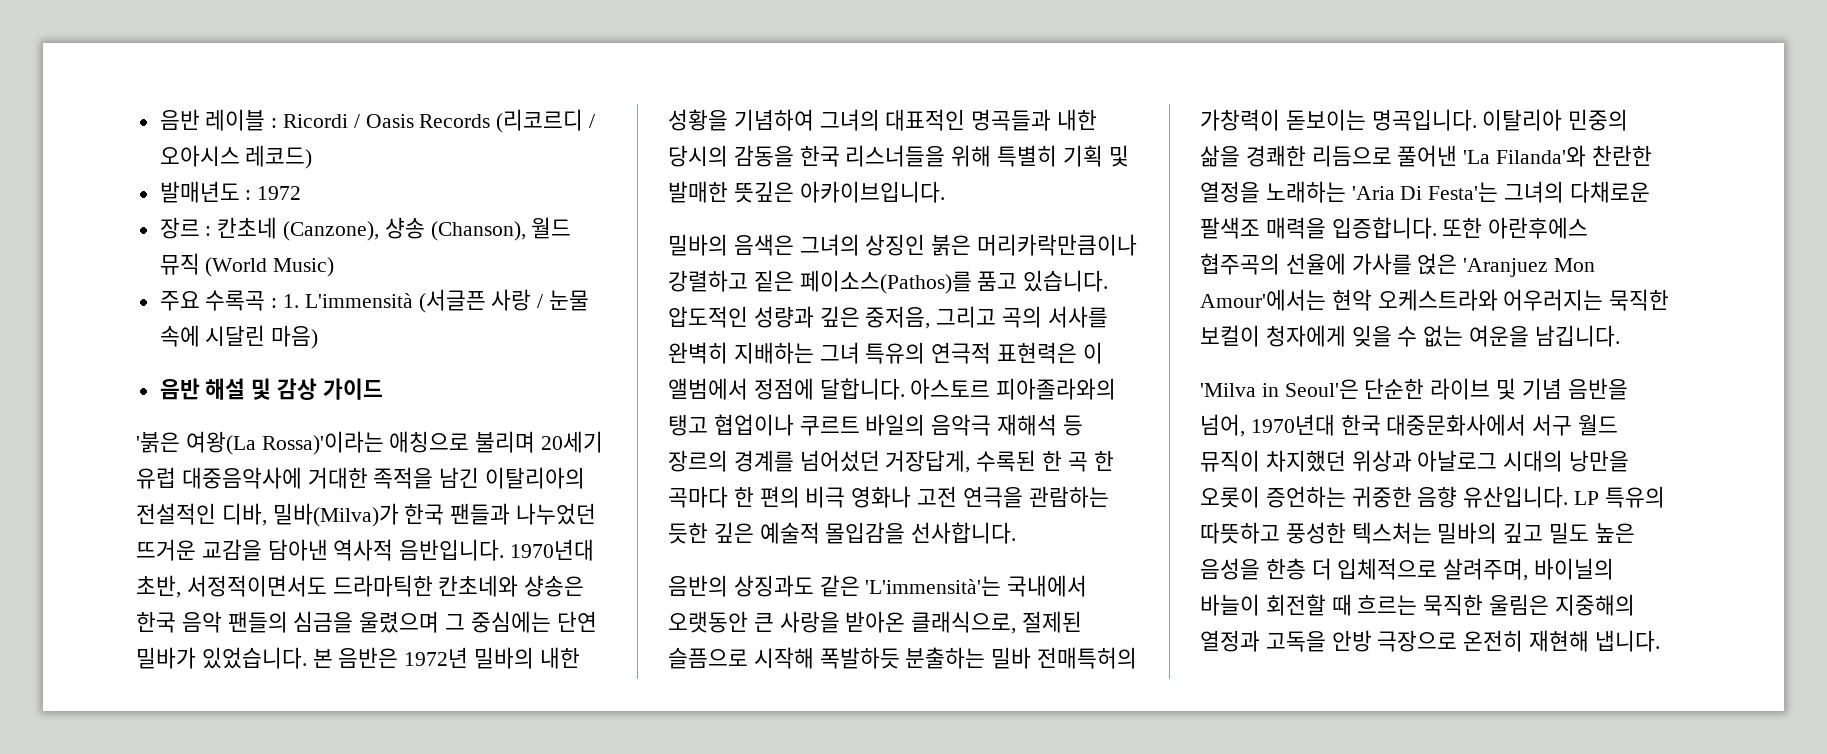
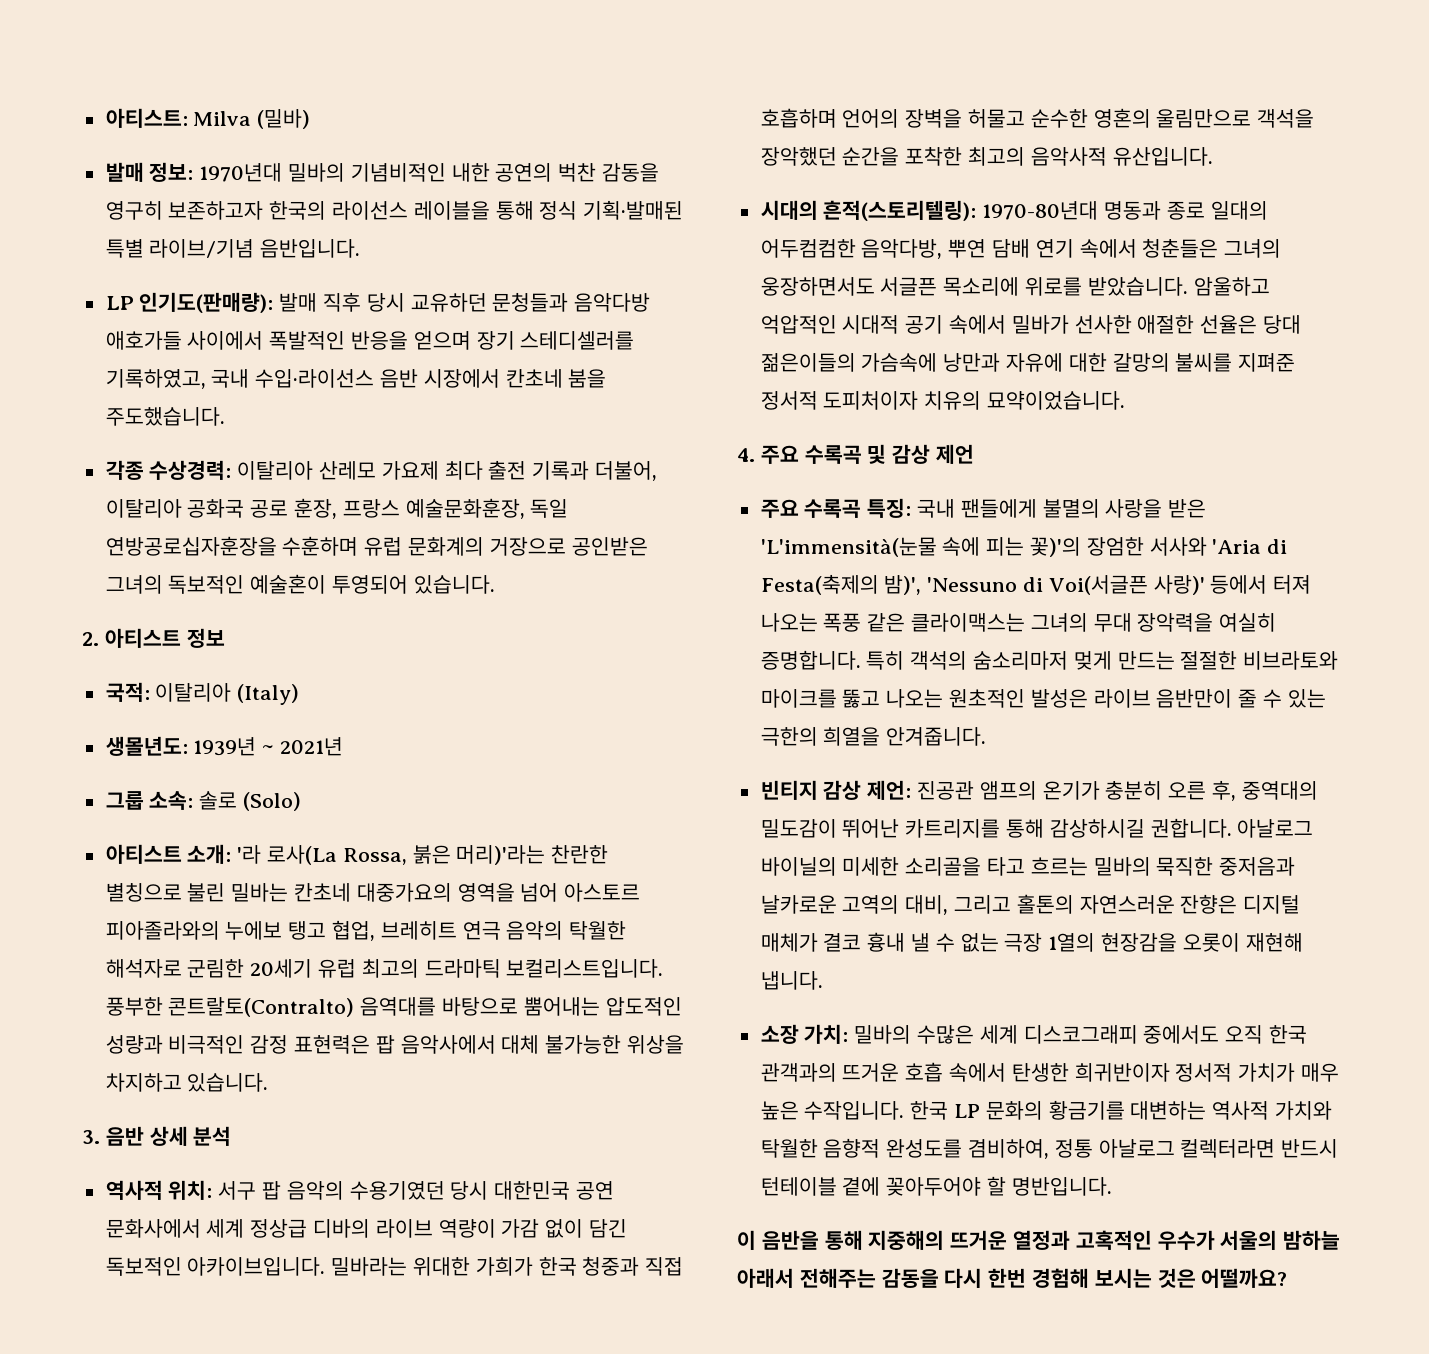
[159,109,596,133] [159,145,313,169] [159,181,302,203] [159,217,572,241] [159,253,335,277] [159,289,590,313] [159,325,319,349] [159,378,383,400] [136,431,604,455] [136,467,586,489] [136,503,597,527] [136,539,595,561] [136,575,585,598] [136,611,597,633] [136,647,580,669] [668,109,1098,131] [668,145,1129,167] [668,181,945,203] [668,234,1138,256] [668,270,1109,294] [668,306,1108,329] [668,342,1103,364] [668,378,1117,400] [668,414,1083,436] [668,450,1114,473] [668,486,1109,508] [668,522,1017,544] [668,575,1088,597] [668,611,1083,634] [668,647,1138,669] [1200,109,1629,131] [1200,145,1652,167] [1200,181,1650,203] [1200,217,1589,239] [1200,253,1596,277] [1200,289,1670,311] [1200,325,1620,347] [1200,378,1628,400] [1200,414,1619,437] [1200,450,1630,472] [1200,486,1665,508] [1200,522,1635,544] [1200,558,1615,581] [1200,594,1635,616] [1200,630,1660,652] 음반 레이블 : Ricordi / Oasis Records (리코르디 / 오아시스 레코드) // 발매년도 : 1972 // 장르 : 칸초네 (Canzone), 샹송 (Chanson), 월드 뮤직 (World Music) // 주요 수록곡 : 1. L'immensità (서글픈 사랑 / 눈물 속에 시달린 마음) // 음반 해설 및 감상 가이드 // '붉은 여왕(La Rossa)'이라는 애칭으로 불리며 20세기 유럽 대중음악사에 거대한 족적을 남긴 이탈리아의 전설적인 디바, 밀바(Milva)가 한국 팬들과 나누었던 뜨거운 교감을 담아낸 역사적 음반입니다. 1970년대 초반, 서정적이면서도 드라마틱한 칸초네와 샹송은 한국 음악 팬들의 심금을 울렸으며 그 중심에는 단연 밀바가 있었습니다. 본 음반은 1972년 밀바의 내한 성황을 기념하여 그녀의 대표적인 명곡들과 내한 당시의 감동을 한국 리스너들을 위해 특별히 기획 및 발매한 뜻깊은 아카이브입니다. // 밀바의 음색은 그녀의 상징인 붉은 머리카락만큼이나 강렬하고 짙은 페이소스(Pathos)를 품고 있습니다. 압도적인 성량과 깊은 중저음, 그리고 곡의 서사를 완벽히 지배하는 그녀 특유의 연극적 표현력은 이 앨범에서 정점에 달합니다. 아스토르 피아졸라와의 탱고 협업이나 쿠르트 바일의 음악극 재해석 등 장르의 경계를 넘어섰던 거장답게, 수록된 한 곡 한 곡마다 한 편의 비극 영화나 고전 연극을 관람하는 듯한 깊은 예술적 몰입감을 선사합니다. // 음반의 상징과도 같은 'L'immensità'는 국내에서 오랫동안 큰 사랑을 받아온 클래식으로, 절제된 슬픔으로 시작해 폭발하듯 분출하는 밀바 전매특허의 가창력이 돋보이는 명곡입니다. 이탈리아 민중의 삶을 경쾌한 리듬으로 풀어낸 'La Filanda'와 찬란한 열정을 노래하는 'Aria Di Festa'는 그녀의 다채로운 팔색조 매력을 입증합니다. 또한 아란후에스 협주곡의 선율에 가사를 얹은 'Aranjuez Mon Amour'에서는 현악 오케스트라와 어우러지는 묵직한 보컬이 청자에게 잊을 수 없는 여운을 남깁니다. // 'Milva in Seoul'은 단순한 라이브 및 기념 음반을 넘어, 1970년대 한국 대중문화사에서 서구 월드 뮤직이 차지했던 위상과 아날로그 시대의 낭만을 오롯이 증언하는 귀중한 음향 유산입니다. LP 특유의 따뜻하고 풍성한 텍스처는 밀바의 깊고 밀도 높은 음성을 한층 더 입체적으로 살려주며, 바이닐의 바늘이 회전할 때 흐르는 묵직한 울림은 지중해의 열정과 고독을 안방 극장으로 온전히 재현해 냅니다. -> [105,108,311,129] [105,162,660,182] [105,200,684,220] [105,239,361,258] [105,292,651,313] [105,331,635,350] [105,369,607,389] [105,407,225,426] [105,460,658,481] [105,498,569,519] [105,536,648,556] [105,574,495,594] [82,628,225,648] [105,682,300,705] [105,736,344,756] [105,791,302,811] [105,844,609,865] [105,883,641,902] [105,920,627,941] [105,959,664,978] [105,997,682,1017] [105,1035,685,1054] [105,1073,269,1092] [82,1126,232,1146] [105,1180,615,1200] [105,1219,628,1238] [105,1256,684,1276] [760,108,1315,128] [760,146,1213,166] [760,200,1268,221] [760,238,1282,259] [760,277,1270,296] [760,315,1302,334] [760,353,1296,372] [760,391,1126,410] [737,444,975,464] [760,498,1207,518] [760,537,1288,557] [760,574,1312,595] [760,613,1277,632] [760,650,1339,670] [760,689,1326,708] [760,727,987,746] [760,780,1318,801] [760,818,1314,838] [760,857,1296,876] [760,894,1301,915] [760,932,1303,952] [760,971,823,990] [760,1024,1308,1044] [760,1062,1340,1082] [760,1100,1333,1120] [760,1138,1339,1159] [760,1176,1112,1196] [737,1230,1341,1250] [737,1268,1288,1288] 아티스트: Milva (밀바) // 발매 정보: 1970년대 밀바의 기념비적인 내한 공연의 벅찬 감동을 영구히 보존하고자 한국의 라이선스 레이블을 통해 정식 기획·발매된 특별 라이브/기념 음반입니다. // LP 인기도(판매량): 발매 직후 당시 교유하던 문청들과 음악다방 애호가들 사이에서 폭발적인 반응을 얻으며 장기 스테디셀러를 기록하였고, 국내 수입·라이선스 음반 시장에서 칸초네 붐을 주도했습니다. // 각종 수상경력: 이탈리아 산레모 가요제 최다 출전 기록과 더불어, 이탈리아 공화국 공로 훈장, 프랑스 예술문화훈장, 독일 연방공로십자훈장을 수훈하며 유럽 문화계의 거장으로 공인받은 그녀의 독보적인 예술혼이 투영되어 있습니다. // 2. 아티스트 정보 // 국적: 이탈리아 (Italy) // 생몰년도: 1939년 ~ 2021년 // 그룹 소속: 솔로 (Solo) // 아티스트 소개: '라 로사(La Rossa, 붉은 머리)'라는 찬란한 별칭으로 불린 밀바는 칸초네 대중가요의 영역을 넘어 아스토르 피아졸라와의 누에보 탱고 협업, 브레히트 연극 음악의 탁월한 해석자로 군림한 20세기 유럽 최고의 드라마틱 보컬리스트입니다. 풍부한 콘트랄토(Contralto) 음역대를 바탕으로 뿜어내는 압도적인 성량과 비극적인 감정 표현력은 팝 음악사에서 대체 불가능한 위상을 차지하고 있습니다. // 3. 음반 상세 분석 // 역사적 위치: 서구 팝 음악의 수용기였던 당시 대한민국 공연 문화사에서 세계 정상급 디바의 라이브 역량이 가감 없이 담긴 독보적인 아카이브입니다. 밀바라는 위대한 가희가 한국 청중과 직접 호흡하며 언어의 장벽을 허물고 순수한 영혼의 울림만으로 객석을 장악했던 순간을 포착한 최고의 음악사적 유산입니다. // 시대의 흔적(스토리텔링): 1970-80년대 명동과 종로 일대의 어두컴컴한 음악다방, 뿌연 담배 연기 속에서 청춘들은 그녀의 웅장하면서도 서글픈 목소리에 위로를 받았습니다. 암울하고 억압적인 시대적 공기 속에서 밀바가 선사한 애절한 선율은 당대 젊은이들의 가슴속에 낭만과 자유에 대한 갈망의 불씨를 지펴준 정서적 도피처이자 치유의 묘약이었습니다. // 4. 주요 수록곡 및 감상 제언 // 주요 수록곡 특징: 국내 팬들에게 불멸의 사랑을 받은 'L'immensità(눈물 속에 피는 꽃)'의 장엄한 서사와 'Aria di Festa(축제의 밤)', 'Nessuno di Voi(서글픈 사랑)' 등에서 터져 나오는 폭풍 같은 클라이맥스는 그녀의 무대 장악력을 여실히 증명합니다. 특히 객석의 숨소리마저 멎게 만드는 절절한 비브라토와 마이크를 뚫고 나오는 원초적인 발성은 라이브 음반만이 줄 수 있는 극한의 희열을 안겨줍니다. // 빈티지 감상 제언: 진공관 앰프의 온기가 충분히 오른 후, 중역대의 밀도감이 뛰어난 카트리지를 통해 감상하시길 권합니다. 아날로그 바이닐의 미세한 소리골을 타고 흐르는 밀바의 묵직한 중저음과 날카로운 고역의 대비, 그리고 홀톤의 자연스러운 잔향은 디지털 매체가 결코 흉내 낼 수 없는 극장 1열의 현장감을 오롯이 재현해 냅니다. // 소장 가치: 밀바의 수많은 세계 디스코그래피 중에서도 오직 한국 관객과의 뜨거운 호흡 속에서 탄생한 희귀반이자 정서적 가치가 매우 높은 수작입니다. 한국 LP 문화의 황금기를 대변하는 역사적 가치와 탁월한 음향적 완성도를 겸비하여, 정통 아날로그 컬렉터라면 반드시 턴테이블 곁에 꽂아두어야 할 명반입니다. // 이 음반을 통해 지중해의 뜨거운 열정과 고혹적인 우수가 서울의 밤하늘 아래서 전해주는 감동을 다시 한번 경험해 보시는 것은 어떨까요?

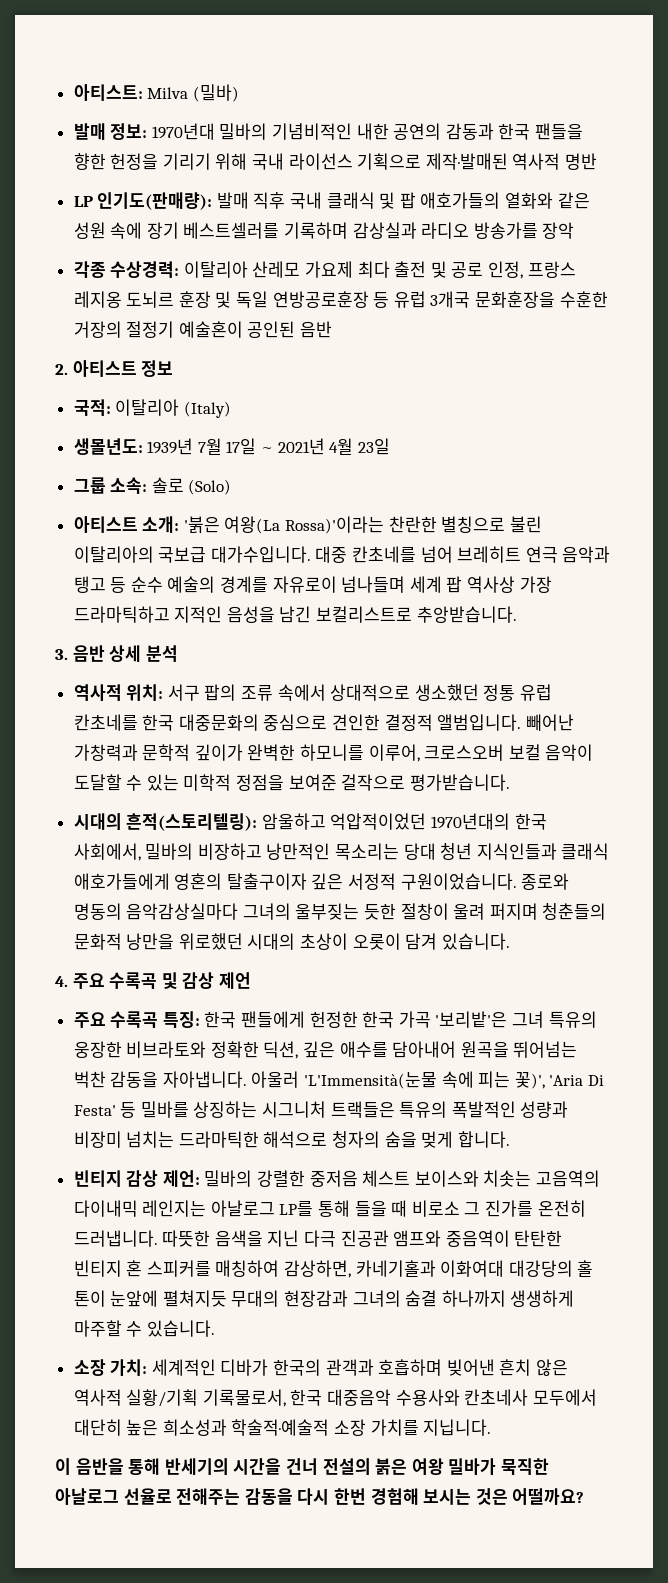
[558,163,660,182] [105,200,684,220] [105,239,361,258] [105,292,651,313] [105,331,635,350] [105,369,607,389] [105,407,225,426] 벅찬 감동을 영구히 보존하고자 한국의 라이선스 레이블을 통해 정식 기획·발매된 특별 라이브/기념 음반입니다. // LP 인기도(판매량): 발매 직후 당시 교유하던 문청들과 음악다방 애호가들 사이에서 폭발적인 반응을 얻으며 장기 스테디셀러를 기록하였고, 국내 수입·라이선스 음반 시장에서 칸초네 붐을 주도했습니다. -> [445,123,584,140] [73,153,598,170] [73,192,590,210] [73,222,575,239] 감동과 한국 팬들을 향한 헌정을 기리기 위해 국내 라이선스 기획으로 제작·발매된 역사적 명반 // LP 인기도(판매량): 발매 직후 국내 클래식 및 팝 애호가들의 열화와 같은 성원 속에 장기 베스트셀러를 기록하며 감상실과 라디오 방송가를 장악
[532,461,658,481] [105,498,569,519] [105,536,648,556] [105,574,495,594] 기록과 더불어, 이탈리아 공화국 공로 훈장, 프랑스 예술문화훈장, 독일 연방공로십자훈장을 수훈하며 유럽 문화계의 거장으로 공인받은 그녀의 독보적인 예술혼이 투영되어 있습니다. -> [430,261,576,279] [73,291,608,308] [73,321,333,338] 및 공로 인정, 프랑스 레지옹 도뇌르 훈장 및 독일 연방공로훈장 등 유럽 3개국 문화훈장을 수훈한 거장의 절정기 예술혼이 공인된 음반
(257, 746) none -> [197,438,257,455] 7월 17일
(344, 746) none -> [329,438,390,455] 4월 23일
[237,845,609,865] [105,883,641,902] [105,920,627,941] [105,959,664,978] [105,997,682,1017] [105,1035,685,1054] [105,1073,269,1092] '라 로사(La Rossa, 붉은 머리)'라는 찬란한 별칭으로 불린 밀바는 칸초네 대중가요의 영역을 넘어 아스토르 피아졸라와의 누에보 탱고 협업, 브레히트 연극 음악의 탁월한 해석자로 군림한 20세기 유럽 최고의 드라마틱 보컬리스트입니다. 풍부한 콘트랄토(Contralto) 음역대를 바탕으로 뿜어내는 압도적인 성량과 비극적인 감정 표현력은 팝 음악사에서 대체 불가능한 위상을 차지하고 있습니다. -> [183,516,542,534] [73,546,611,563] [73,576,552,593] [73,606,517,623] '붉은 여왕(La Rossa)'이라는 찬란한 별칭으로 불린 이탈리아의 국보급 대가수입니다. 대중 칸초네를 넘어 브레히트 연극 음악과 탱고 등 순수 예술의 경계를 자유로이 넘나들며 세계 팝 역사상 가장 드라마틱하고 지적인 음성을 남긴 보컬리스트로 추앙받습니다.
[262,1181,615,1200] [105,1219,628,1238] [105,1256,684,1276] [760,108,1315,128] [760,146,1213,166] [760,200,1268,221] [760,238,1282,259] [760,277,1270,296] [760,315,1302,334] [760,353,1296,372] [760,391,1126,410] 팝 음악의 수용기였던 당시 대한민국 공연 문화사에서 세계 정상급 디바의 라이브 역량이 가감 없이 담긴 독보적인 아카이브입니다. 밀바라는 위대한 가희가 한국 청중과 직접 호흡하며 언어의 장벽을 허물고 순수한 영혼의 울림만으로 객석을 장악했던 순간을 포착한 최고의 음악사적 유산입니다. // 시대의 흔적(스토리텔링): 1970-80년대 명동과 종로 일대의 어두컴컴한 음악다방, 뿌연 담배 연기 속에서 청춘들은 그녀의 웅장하면서도 서글픈 목소리에 위로를 받았습니다. 암울하고 억압적인 시대적 공기 속에서 밀바가 선사한 애절한 선율은 당대 젊은이들의 가슴속에 낭만과 자유에 대한 갈망의 불씨를 지펴준 정서적 도피처이자 치유의 묘약이었습니다. -> [204,684,553,701] [73,714,574,731] [73,744,594,762] [73,774,510,791] [73,813,547,831] [73,843,610,861] [73,873,570,890] [73,903,607,920] [73,933,510,950] 팝의 조류 속에서 상대적으로 생소했던 정통 유럽 칸초네를 한국 대중문화의 중심으로 견인한 결정적 앨범입니다. 빼어난 가창력과 문학적 깊이가 완벽한 하모니를 이루어, 크로스오버 보컬 음악이 도달할 수 있는 미학적 정점을 보여준 걸작으로 평가받습니다. // 시대의 흔적(스토리텔링): 암울하고 억압적이었던 1970년대의 한국 사회에서, 밀바의 비장하고 낭만적인 목소리는 당대 청년 지식인들과 클래식 애호가들에게 영혼의 탈출구이자 깊은 서정적 구원이었습니다. 종로와 명동의 음악감상실마다 그녀의 울부짖는 듯한 절창이 울려 퍼지며 청춘들의 문화적 낭만을 위로했던 시대의 초상이 오롯이 담겨 있습니다.
[917,499,1207,518] [760,537,1288,557] [760,574,1312,595] [760,613,1277,632] [760,650,1339,670] [760,689,1326,708] [760,727,987,746] [760,780,1318,801] [760,818,1314,838] [760,857,1296,876] [760,894,1301,915] [760,932,1303,952] [760,971,823,990] [760,1024,1308,1044] [760,1062,1340,1082] [760,1100,1333,1120] [760,1138,1339,1159] [760,1176,1112,1196] [737,1230,1341,1250] [737,1268,794,1288] 국내 팬들에게 불멸의 사랑을 받은 'L'immensità(눈물 속에 피는 꽃)'의 장엄한 서사와 'Aria di Festa(축제의 밤)', 'Nessuno di Voi(서글픈 사랑)' 등에서 터져 나오는 폭풍 같은 클라이맥스는 그녀의 무대 장악력을 여실히 증명합니다. 특히 객석의 숨소리마저 멎게 만드는 절절한 비브라토와 마이크를 뚫고 나오는 원초적인 발성은 라이브 음반만이 줄 수 있는 극한의 희열을 안겨줍니다. // 빈티지 감상 제언: 진공관 앰프의 온기가 충분히 오른 후, 중역대의 밀도감이 뛰어난 카트리지를 통해 감상하시길 권합니다. 아날로그 바이닐의 미세한 소리골을 타고 흐르는 밀바의 묵직한 중저음과 날카로운 고역의 대비, 그리고 홀톤의 자연스러운 잔향은 디지털 매체가 결코 흉내 낼 수 없는 극장 1열의 현장감을 오롯이 재현해 냅니다. // 소장 가치: 밀바의 수많은 세계 디스코그래피 중에서도 오직 한국 관객과의 뜨거운 호흡 속에서 탄생한 희귀반이자 정서적 가치가 매우 높은 수작입니다. 한국 LP 문화의 황금기를 대변하는 역사적 가치와 탁월한 음향적 완성도를 겸비하여, 정통 아날로그 컬렉터라면 반드시 턴테이블 곁에 꽂아두어야 할 명반입니다. // 이 음반을 통해 지중해의 뜨거운 열정과 고혹적인 우수가 서울의 밤하늘 아래서 -> [204,1011,597,1028] [73,1041,578,1059] [73,1071,605,1089] [73,1101,569,1118] [73,1131,510,1148] [73,1170,601,1187] [73,1200,586,1217] [73,1230,563,1247] [73,1260,594,1278] [73,1290,575,1307] [73,1320,215,1337] [73,1359,569,1376] [73,1389,597,1407] [73,1419,492,1436] [55,1458,549,1475] [55,1488,172,1505] 한국 팬들에게 헌정한 한국 가곡 '보리밭'은 그녀 특유의 웅장한 비브라토와 정확한 딕션, 깊은 애수를 담아내어 원곡을 뛰어넘는 벅찬 감동을 자아냅니다. 아울러 'L'Immensità(눈물 속에 피는 꽃)', 'Aria Di Festa' 등 밀바를 상징하는 시그니처 트랙들은 특유의 폭발적인 성량과 비장미 넘치는 드라마틱한 해석으로 청자의 숨을 멎게 합니다. // 빈티지 감상 제언: 밀바의 강렬한 중저음 체스트 보이스와 치솟는 고음역의 다이내믹 레인지는 아날로그 LP를 통해 들을 때 비로소 그 진가를 온전히 드러냅니다. 따뜻한 음색을 지닌 다극 진공관 앰프와 중음역이 탄탄한 빈티지 혼 스피커를 매칭하여 감상하면, 카네기홀과 이화여대 대강당의 홀 톤이 눈앞에 펼쳐지듯 무대의 현장감과 그녀의 숨결 하나까지 생생하게 마주할 수 있습니다. // 소장 가치: 세계적인 디바가 한국의 관객과 호흡하며 빚어낸 흔치 않은 역사적 실황/기획 기록물로서, 한국 대중음악 수용사와 칸초네사 모두에서 대단히 높은 희소성과 학술적·예술적 소장 가치를 지닙니다. // 이 음반을 통해 반세기의 시간을 건너 전설의 붉은 여왕 밀바가 묵직한 아날로그 선율로

